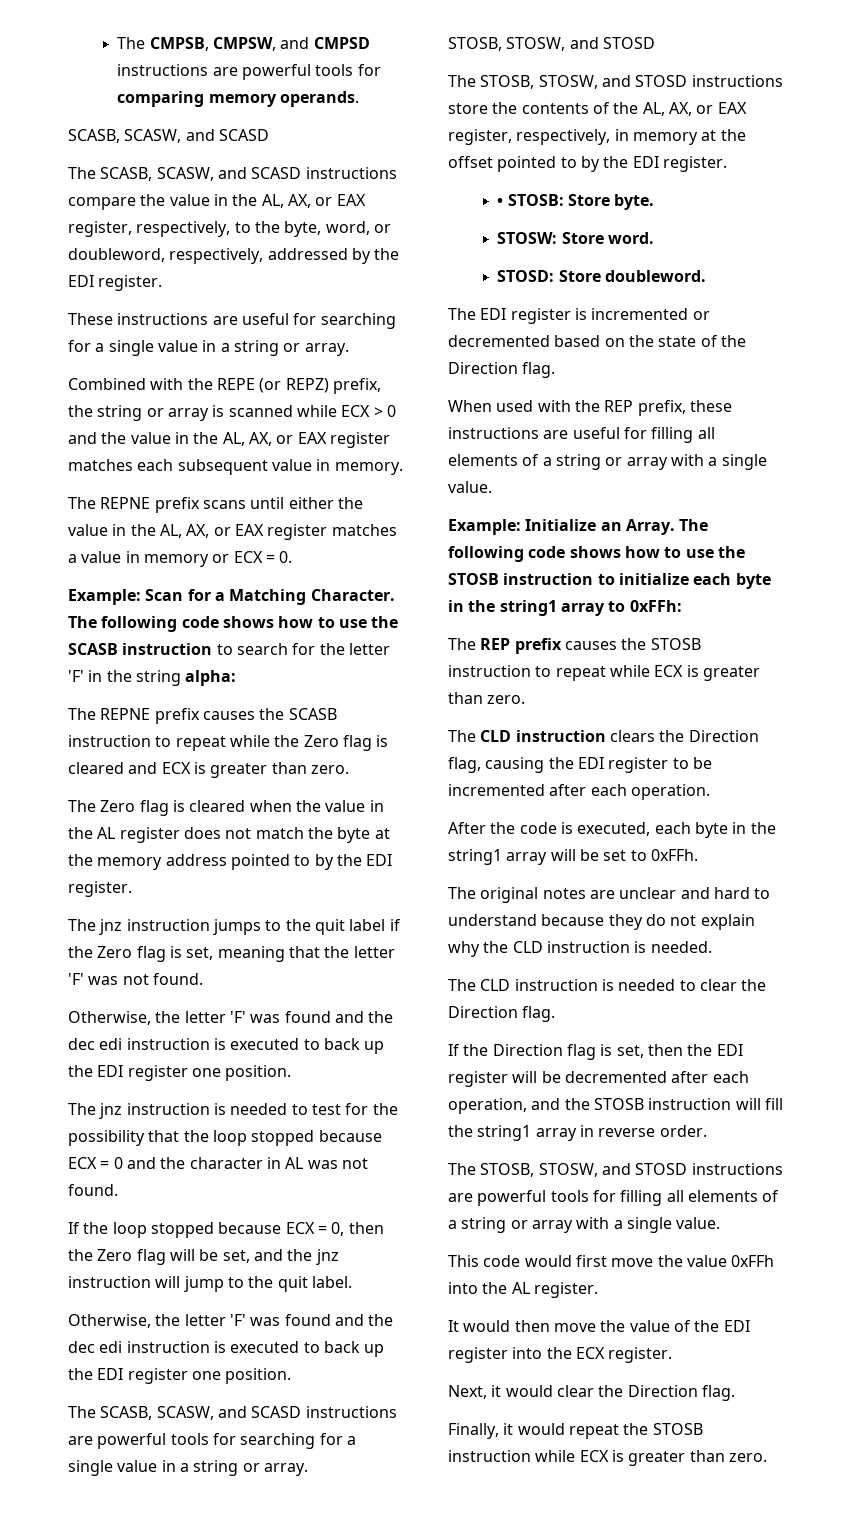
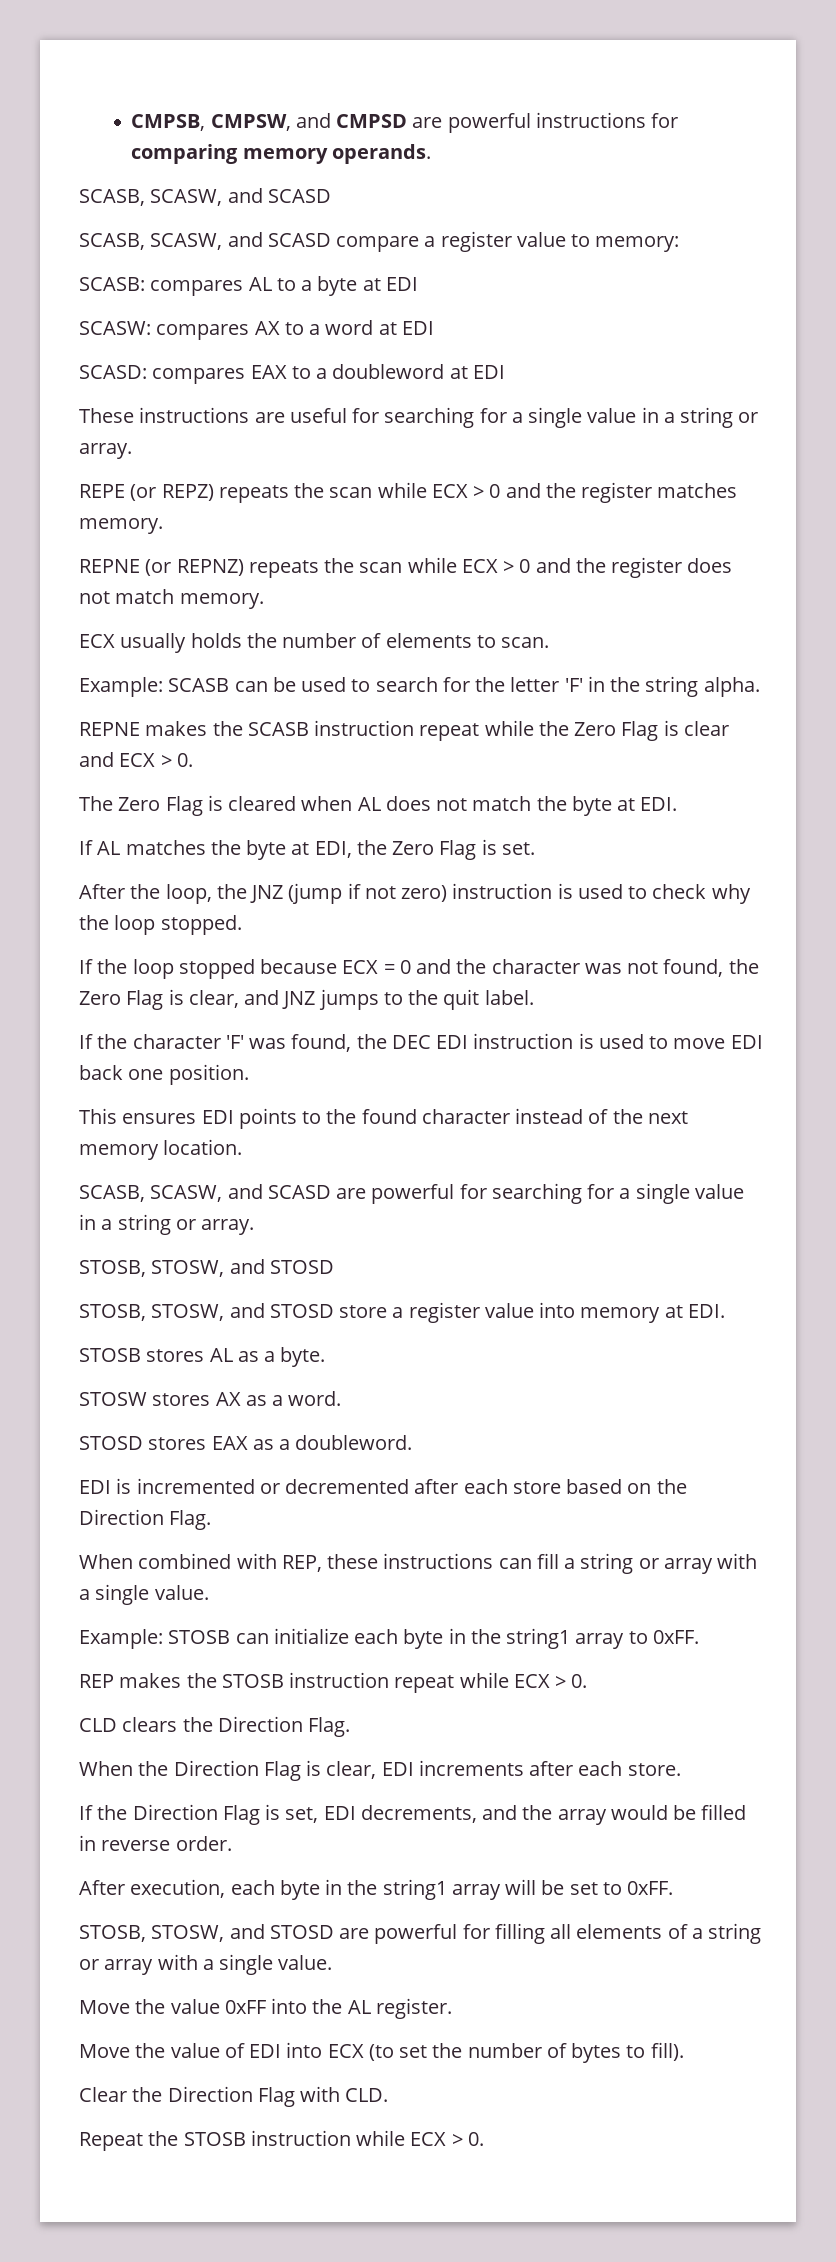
[117,37,146,49] The -> (131, 122) none
[117,64,354,80] instructions are powerful tools -> [412,112,646,133] are powerful instructions
[68,167,397,181] [68,194,366,210] [68,221,391,237] [68,248,400,264] [68,275,163,291] The SCASB, SCASW, and SCASD instructions compare the value in the AL, AX, or EAX register, respectively, to the byte, word, or doubleword, respectively, addressed by the EDI register. -> [79,231,680,252] [79,276,418,296] [79,320,434,340] [79,364,505,384] SCASB, SCASW, and SCASD compare a register value to memory: // SCASB: compares AL to a byte at EDI // SCASW: compares AX to a word at EDI // SCASD: compares EAX to a doubleword at EDI
[68,378,381,394] [68,405,396,421] [68,432,390,448] [68,459,403,475] [68,497,363,513] [68,524,397,540] [68,551,293,567] [68,589,395,605] [68,616,399,632] [68,643,213,655] Combined with the REPE (or REPZ) prefix, the string or array is scanned while ECX > 0 and the value in the AL, AX, or EAX register matches each subsequent value in memory. // The REPNE prefix scans until either the value in the AL, AX, or EAX register matches a value in memory or ECX = 0. // Example: Scan for a Matching Character. The following code shows how to use the SCASB instruction -> [79,482,738,503] [79,518,163,534] [79,557,733,578] [79,589,264,609] [79,633,550,653] [79,677,347,697] REPE (or REPZ) repeats the scan while ECX > 0 and the register matches memory. // REPNE (or REPNZ) repeats the scan while ECX > 0 and the register does not match memory. // ECX usually holds the number of elements to scan. // Example: SCASB can be used
[185,670,237,686] [68,708,337,724] [68,735,172,747] alpha: // The REPNE prefix causes the SCASB instruction to -> [703,677,760,697] [79,720,415,736] alpha. // REPNE makes the SCASB instruction
[342,735,389,751] [68,762,349,778] flag is cleared and ECX is greater than zero. -> [621,720,729,741] [79,752,193,767] Flag is clear and ECX > 0.
[139,800,169,816] flag -> [165,796,203,816] Flag
[295,800,384,812] [68,827,180,843] the value in the AL register -> [357,797,381,811] AL
[68,854,393,870] [68,881,132,897] [68,919,401,935] [68,946,395,962] [68,973,203,985] [68,1011,394,1025] [68,1038,385,1054] [68,1065,292,1081] [68,1103,398,1119] [68,1130,180,1146] the memory address pointed to by the EDI register. // The jnz instruction jumps to the quit label if the Zero flag is set, meaning that the letter 'F' was not found. // Otherwise, the letter 'F' was found and the dec edi instruction is executed to back up the EDI register one position. // The jnz instruction is needed to test for the possibility that -> [640,797,678,811] [79,839,535,860] [79,883,751,904] [79,915,242,935] [79,959,93,974] EDI. // If AL matches the byte at EDI, the Zero Flag is set. // After the loop, the JNZ (jump if not zero) instruction is used to check why the loop stopped. // If
[266,1157,368,1169] [68,1184,118,1196] [68,1222,384,1238] [68,1249,339,1265] [68,1276,352,1292] [68,1314,394,1328] [68,1341,385,1357] [68,1368,292,1384] [68,1406,397,1420] [68,1433,209,1449] in AL was not found. // If the loop stopped because ECX = 0, then the Zero flag will be set, and the jnz instruction will jump to the quit label. // Otherwise, the letter 'F' was found and the dec edi instruction is executed to back up the EDI register one position. // The SCASB, SCASW, and SCASD instructions are powerful tools -> [584,959,759,977] [79,989,534,1010] [79,1033,763,1052] [79,1064,249,1085] [79,1108,688,1129] [79,1139,243,1160] [79,1184,455,1204] was not found, the Zero Flag is clear, and JNZ jumps to the quit label. // If the character 'F' was found, the DEC EDI instruction is used to move EDI back one position. // This ensures EDI points to the found character instead of the next memory location. // SCASB, SCASW, and SCASD are powerful
[448,75,783,89] [448,102,747,116] [448,129,746,145] [448,156,727,172] [497,194,655,210] [497,232,655,244] [497,270,707,282] [448,308,710,324] [448,335,746,347] [448,362,556,378] [448,400,732,416] [448,427,620,439] The STOSB, STOSW, and STOSD instructions store the contents of the AL, AX, or EAX register, respectively, in memory at the offset pointed to by the EDI register. // • STOSB: Store byte. // STOSW: Store word. // STOSD: Store doubleword. // The EDI register is incremented or decremented based on the state of the Direction flag. // When used with the REP prefix, these instructions are useful -> [79,1302,725,1323] [79,1347,326,1367] [79,1391,342,1406] [79,1435,413,1450] [79,1478,687,1494] [79,1509,212,1530] [79,1553,758,1574] [79,1584,209,1605] [79,1628,699,1649] [79,1672,588,1693] [79,1716,351,1737] [79,1760,681,1781] [79,1804,747,1825] [79,1835,232,1851] [79,1879,674,1900] [79,1924,458,1944] STOSB, STOSW, and STOSD store a register value into memory at EDI. // STOSB stores AL as a byte. // STOSW stores AX as a word. // STOSD stores EAX as a doubleword. // EDI is incremented or decremented after each store based on the Direction Flag. // When combined with REP, these instructions can fill a string or array with a single value. // Example: STOSB can initialize each byte in the string1 array to 0xFF. // REP makes the STOSB instruction repeat while ECX > 0. // CLD clears the Direction Flag. // When the Direction Flag is clear, EDI increments after each store. // If the Direction Flag is set, EDI decrements, and the array would be filled in reverse order. // After execution, each byte in the string1 array will be set to 0xFF. // STOSB, STOSW, and STOSD are powerful
[448,519,709,535] [448,546,745,562] [448,573,771,589] [448,600,682,616] [448,638,701,654] [448,665,760,681] [448,692,526,704] [448,730,759,742] [448,757,712,773] [448,784,710,800] [448,822,776,838] [448,849,698,865] [448,887,771,903] [448,914,755,930] [448,941,712,957] [448,979,767,991] [448,1006,556,1022] [448,1044,743,1060] [448,1071,749,1087] [448,1098,783,1114] [448,1125,707,1141] [448,1163,783,1177] [448,1190,780,1206] [448,1217,721,1233] [448,1255,775,1267] Example: Initialize an Array. The following code shows how to use the STOSB instruction to initialize each byte in the string1 array to 0xFFh: // The REP prefix causes the STOSB instruction to repeat while ECX is greater than zero. // The CLD instruction clears the Direction flag, causing the EDI register to be incremented after each operation. // After the code is executed, each byte in the string1 array will be set to 0xFFh. // The original notes are unclear and hard to understand because they do not explain why the CLD instruction is needed. // The CLD instruction is needed to clear the Direction flag. // If the Direction flag is set, then the EDI register will be decremented after each operation, and the STOSB instruction will fill the string1 array in reverse order. // The STOSB, STOSW, and STOSD instructions are powerful tools for filling all elements of a string or array with a single value. // This code would first move the value 0xFFh -> [79,1999,266,2014] Move the value 0xFF
[448,1320,750,1332] [448,1347,673,1363] [448,1385,735,1401] [448,1423,619,1439] It would then move the value of the EDI register into the ECX register. // Next, it would clear the Direction flag. // Finally, it would repeat -> [79,2042,684,2063] [79,2086,389,2107] [79,2132,143,2151] Move the value of EDI into ECX (to set the number of bytes to fill). // Clear the Direction Flag with CLD. // Repeat
[611,1450,767,1466] is greater than zero. -> [451,2132,484,2146] > 0.

